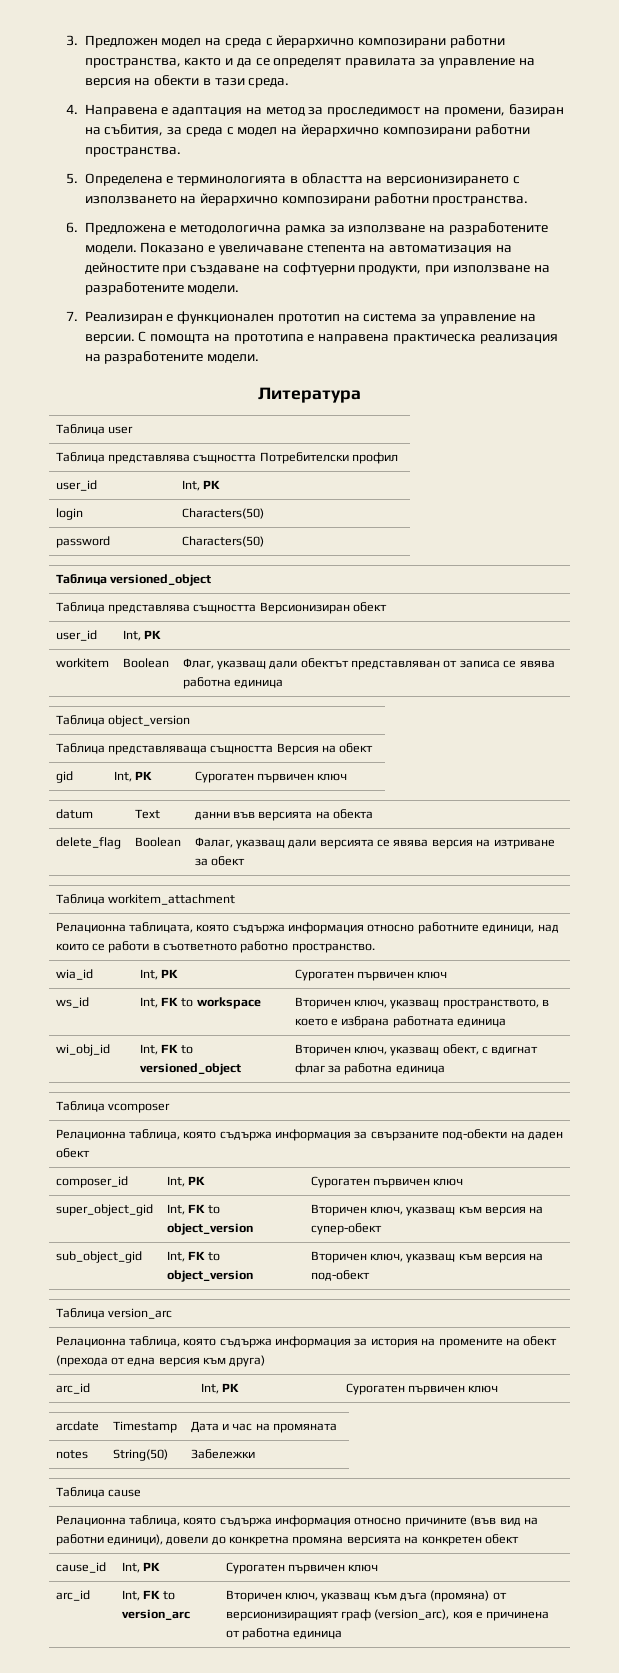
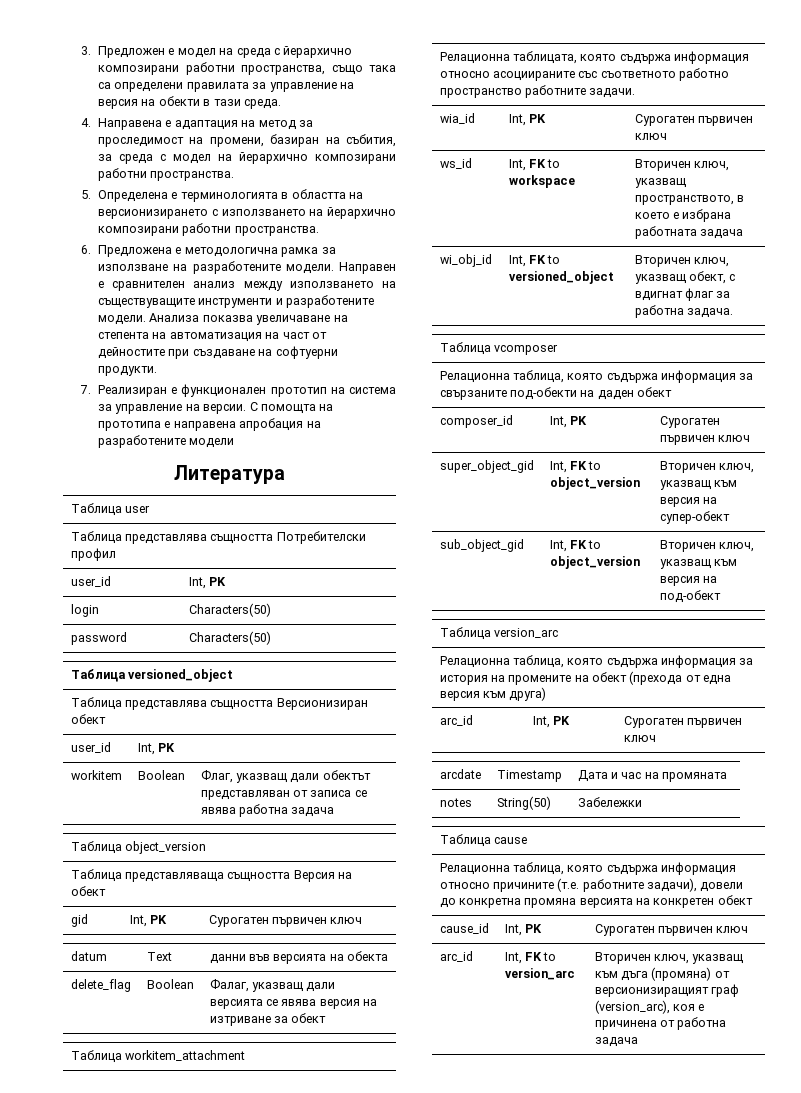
(158, 41) none -> [168,48,175,55] е
[184,58,342,68] както и да се определят -> [331,65,396,75] [98,82,184,92] също така са определени
[140,242,303,255] Показано е увеличаване -> [339,262,396,274] [98,281,396,291] [98,295,375,308] [98,313,348,325] Направен е сравнителен анализ между използването на съществуващите инструменти и разработените модели. Анализа показва увеличаване на
(512, 249) none -> [282,332,327,339] част от
[358,265,550,275] [84,282,240,295] продукти, при използване на разработените модели. -> [98,366,158,376] продукти.
[392,334,558,344] [84,351,260,364] практическа реализация на разработените модели. -> [239,418,321,431] [98,435,235,448] апробация на разработените модели
[233,679,283,688] единица -> [291,807,335,817] задача
[417,922,559,934] [55,941,375,953] работните единици, над които се работи в съответното работно пространство. -> [492,68,730,81] [439,85,636,98] асоциираните със съответното работно пространство работните задачи.
[457,1018,507,1027] единица -> [699,229,743,239] задача
[395,1065,445,1074] единица -> [686,308,733,318] задача.
[470,1515,538,1526] [55,1534,163,1546] (във вид на работни единици), -> [557,878,698,892] (т.е. работните задачи),
[293,1630,343,1639] единица -> [594,1037,638,1047] задача

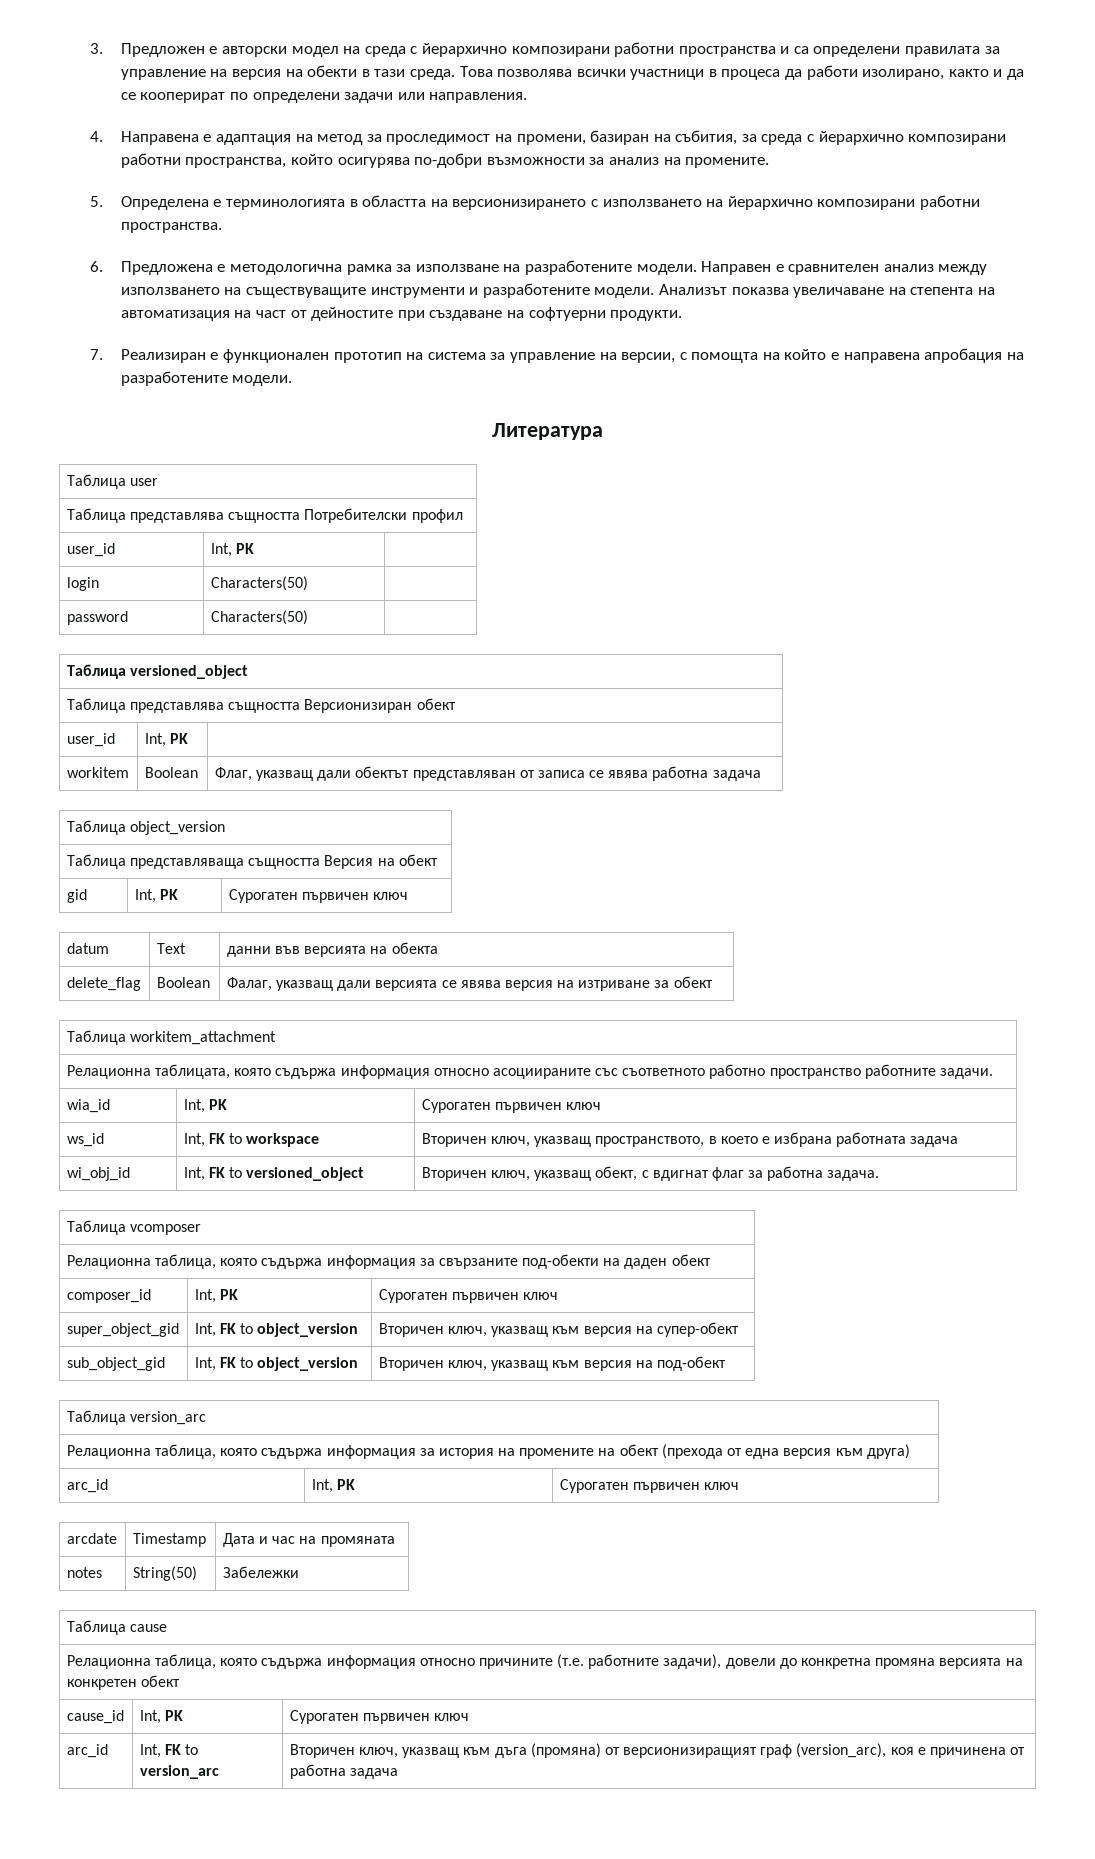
(175, 51) none -> [221,46,287,57] авторски
[241,65,396,75] пространства, също така -> [678,46,790,57] пространства и
(281, 104) none -> [459,65,1025,80] [120,92,528,103] Това позволява всички участници в процеса да работи изолирано, както и да се кооперират по определени задачи или направления.
[173,152,396,164] [98,168,235,181] модел на йерархично композирани работни пространства. -> [818,131,1007,145] [120,153,770,168] йерархично композирани работни пространства, който осигурява по-добри възможности за анализ на промените.
[149,313,200,322] Анализа -> [658,284,727,295] Анализът
[203,402,258,414] версии. С -> [621,352,687,363] версии, с
[98,421,162,431] прототипа -> [784,349,827,360] който
[189,438,235,448] модели -> [232,375,293,386] модели.

